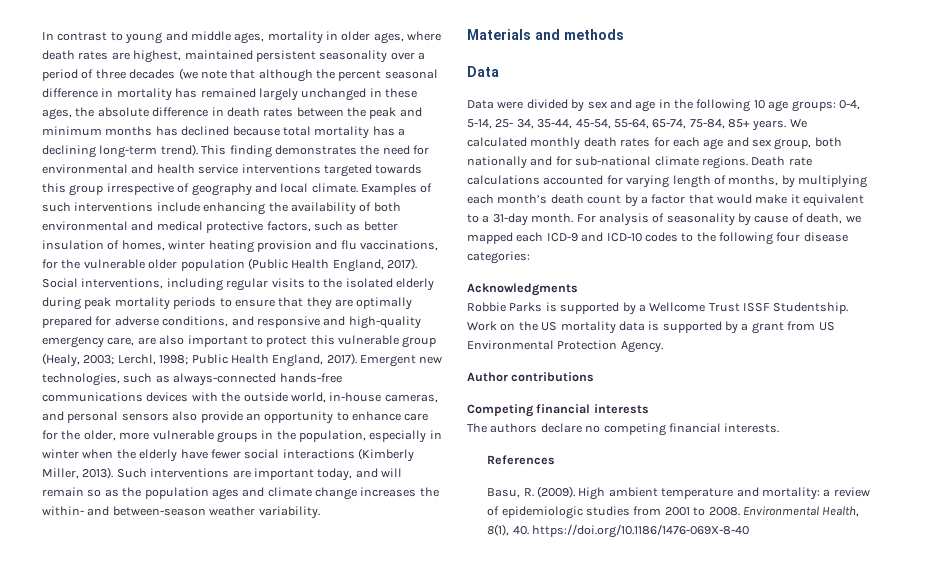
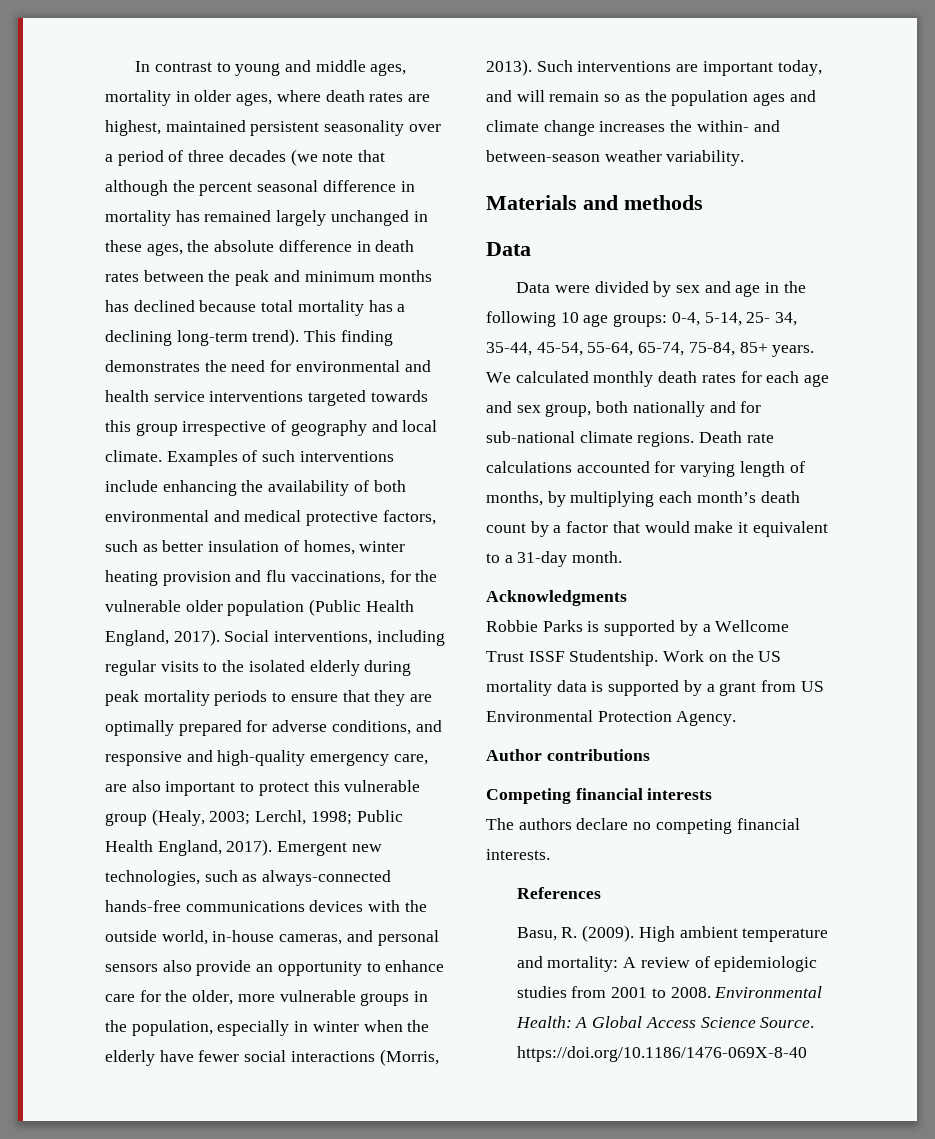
[358,448,414,462] [42,468,79,479] (Kimberly Miller, -> [379,1049,439,1066] (Morris,
[576,213,861,226] [467,232,848,245] [467,251,530,264] For analysis of seasonality by cause of death, we mapped each ICD-9 and ICD-10 codes to the following four disease categories: -> (623, 557) none
[823,489,831,497] a -> [623,957,637,968] A
[822,506,860,517] [487,524,529,536] Health, 8(1), 40. -> [515,1016,815,1028] Health: A Global Access Science Source.

